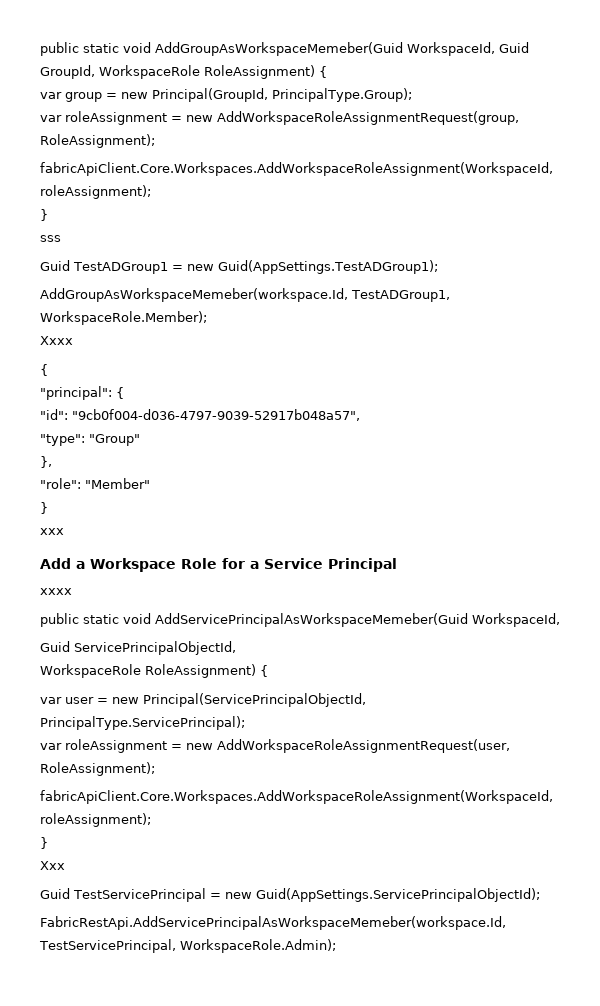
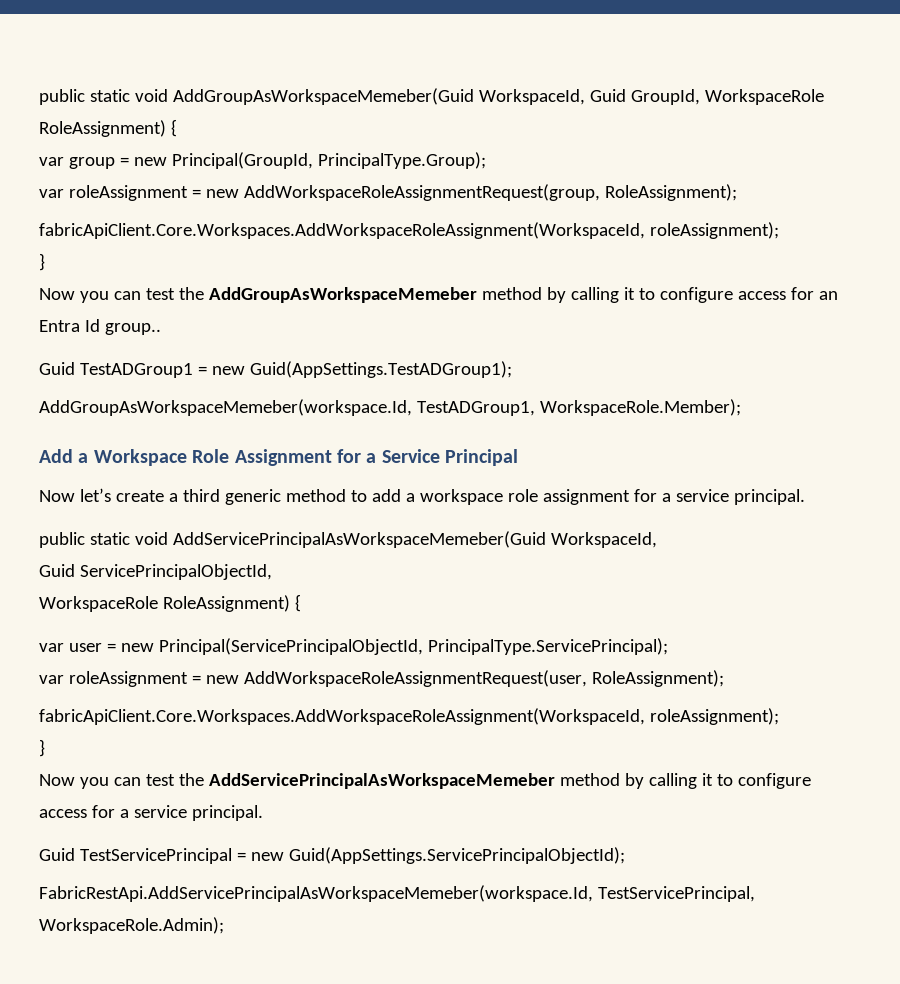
[40,235,61,242] sss -> [39,287,838,303] [39,319,161,335] Now you can test the AddGroupAsWorkspaceMemeber method by calling it to configure access for an Entra Id group..
[40,336,73,345] [40,364,48,376] [40,386,124,400] [40,409,360,421] [40,434,140,446] [40,456,52,468] [40,478,150,489] [40,502,48,514] [40,528,64,535] // Xxxx // { // "principal": { // "id": "9cb0f004-d036-4797-9039-52917b048a57", // "type": "Group" // }, // "role": "Member" // } // xxx -> (741, 407) none
(217, 563) none -> [234,449,332,466] Assignment
[40,588,72,595] xxxx -> [39,488,805,505] Now let’s create a third generic method to add a workspace role assignment for a service principal.
[40,861,65,870] Xxx -> [39,773,811,789] [39,805,263,821] Now you can test the AddServicePrincipalAsWorkspaceMemeber method by calling it to configure access for a service principal.

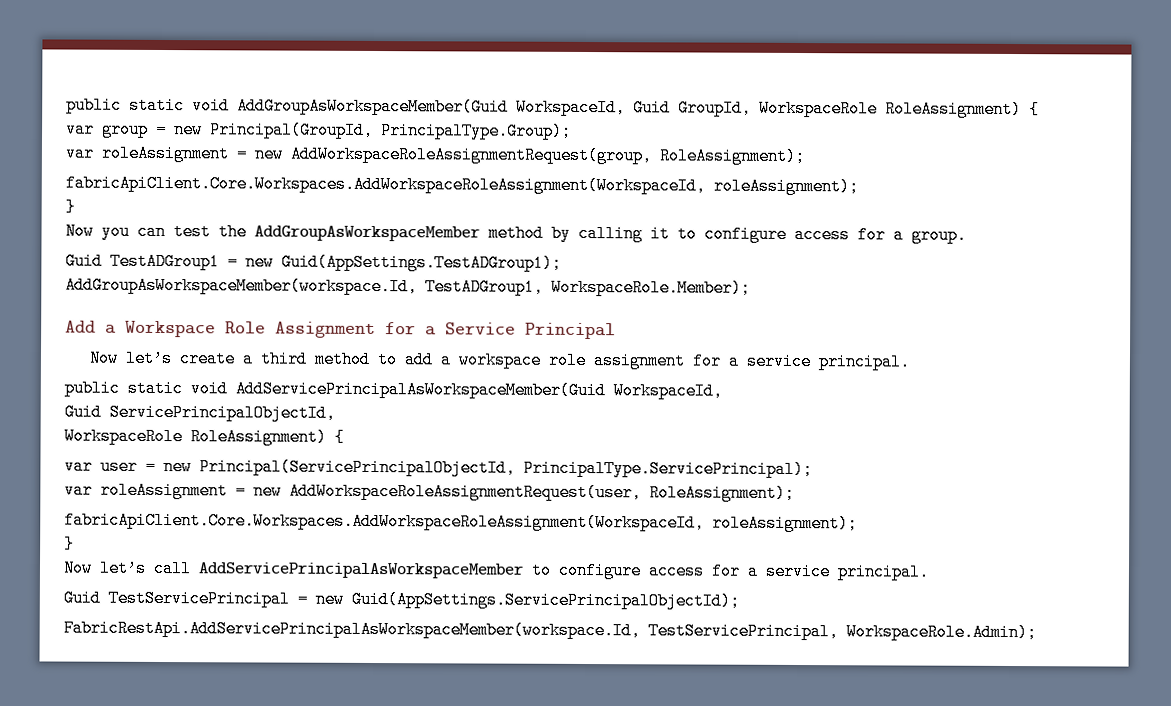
[39,88,474,105] public static void AddGroupAsWorkspaceMemeber(Guid -> [66,96,509,116] public static void AddGroupAsWorkspaceMember(Guid
[208,287,838,303] [39,319,161,335] AddGroupAsWorkspaceMemeber method by calling it to configure access for an Entra Id group.. -> [254,224,967,244] AddGroupAsWorkspaceMember method by calling it to configure access for a group.
[39,399,412,416] AddGroupAsWorkspaceMemeber(workspace.Id, -> [65,276,418,296] AddGroupAsWorkspaceMember(workspace.Id,
[224,489,281,505] generic -> (309, 359) none
[172,531,546,548] AddServicePrincipalAsWorkspaceMemeber(Guid -> [235,380,606,400] AddServicePrincipalAsWorkspaceMember(Guid
[79,773,713,789] you can test the AddServicePrincipalAsWorkspaceMemeber method by calling it -> [99,559,524,579] let’s call AddServicePrincipalAsWorkspaceMember
[39,885,593,902] FabricRestApi.AddServicePrincipalAsWorkspaceMemeber(workspace.Id, -> [63,619,641,640] FabricRestApi.AddServicePrincipalAsWorkspaceMember(workspace.Id,

